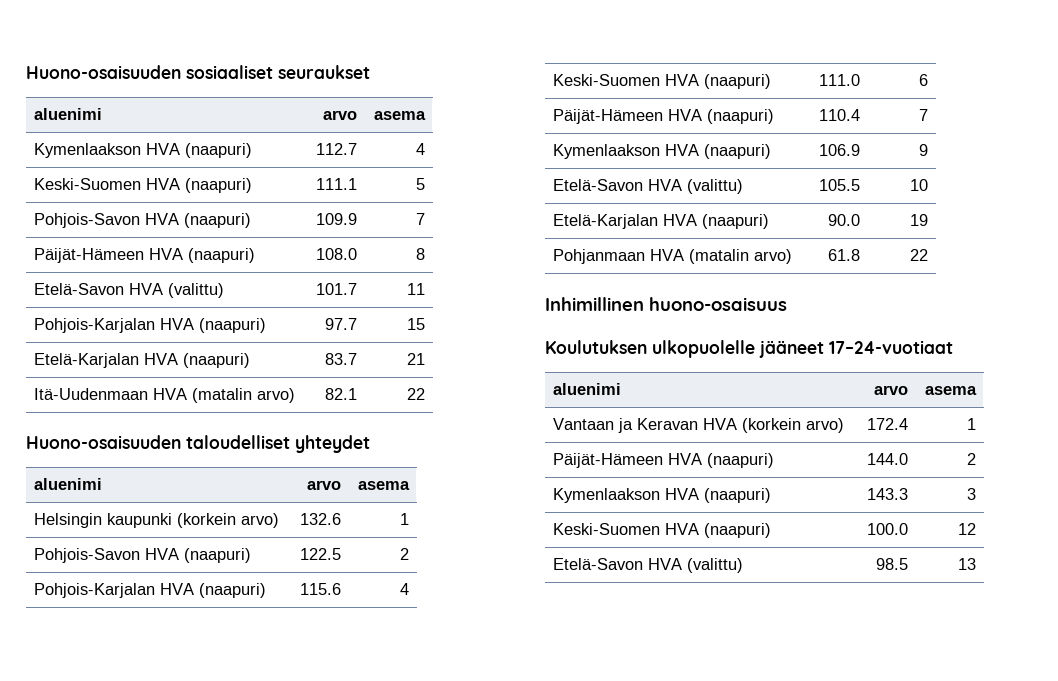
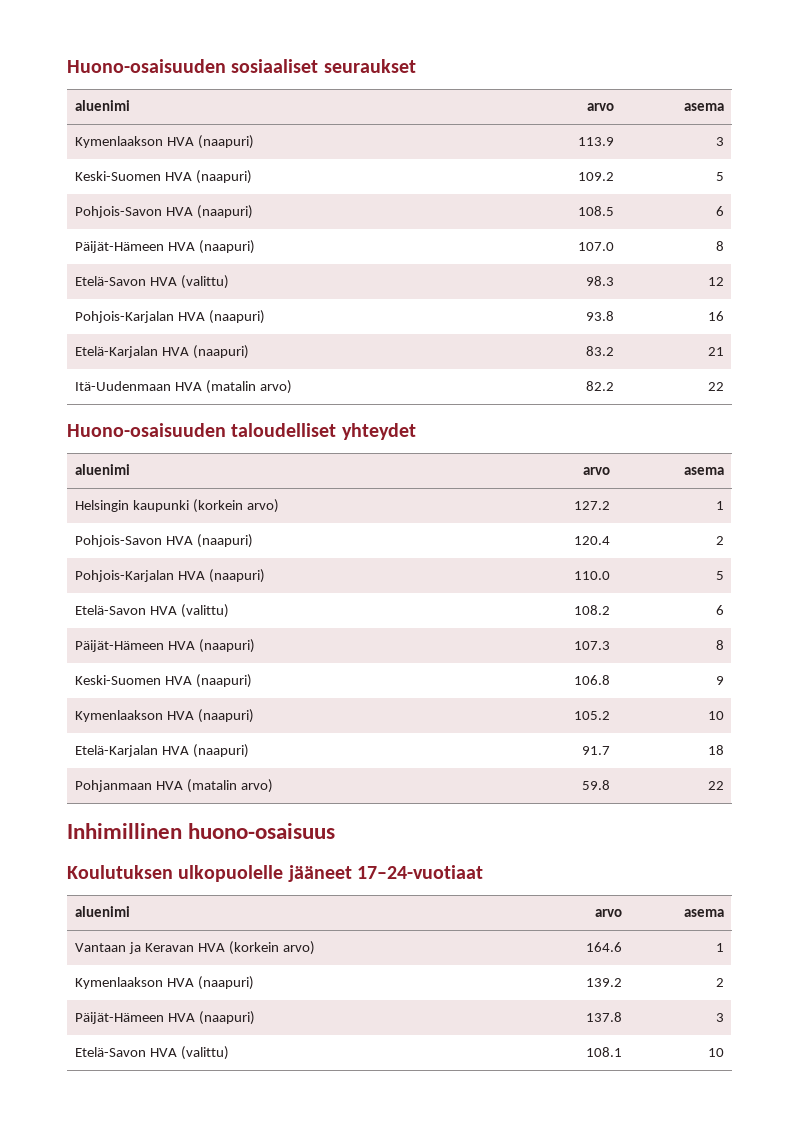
[315,143,357,155] [415,143,425,155] [34,178,253,193] [315,178,357,190] 112.7 | 4 // Keski-Suomen HVA (naapuri) | 111.1 -> [577,137,614,146] [715,137,724,146] [75,170,252,184] [577,172,614,181] 113.9 | 3 // Keski-Suomen HVA (naapuri) | 109.2
[315,213,357,225] [415,213,425,225] [34,248,256,263] [315,248,357,260] 109.9 | 7 // Päijät-Hämeen HVA (naapuri) | 108.0 -> [577,206,614,216] [715,206,724,216] [75,240,255,254] [577,242,614,251] 108.5 | 6 // Päijät-Hämeen HVA (naapuri) | 107.0
[315,283,357,295] [406,283,425,295] [34,318,267,333] [324,318,357,330] [406,318,425,330] [34,353,251,368] [324,353,357,365] 101.7 | 11 // Pohjois-Karjalan HVA (naapuri) | 97.7 | 15 // Etelä-Karjalan HVA (naapuri) | 83.7 -> [585,276,614,286] [707,277,724,286] [75,310,265,324] [585,311,614,321] [707,311,724,321] [75,345,249,359] [585,346,614,356] 98.3 | 12 // Pohjois-Karjalan HVA (naapuri) | 93.8 | 16 // Etelä-Karjalan HVA (naapuri) | 83.2
[324,388,357,400] 82.1 -> [585,381,614,391] 82.2
[299,513,341,525] 132.6 -> [573,501,610,510] 127.2
[299,548,341,560] 122.5 -> [573,536,610,545] 120.4
[299,583,341,595] [399,583,409,595] [553,74,772,89] [818,74,860,86] [918,74,928,86] [553,109,775,124] [818,109,860,121] [918,109,928,121] [553,144,772,159] [818,144,860,156] [918,144,928,156] [553,179,744,194] [818,179,860,191] 115.6 | 4 // Keski-Suomen HVA (naapuri) | 111.0 | 6 // Päijät-Hämeen HVA (naapuri) | 110.4 | 7 // Kymenlaakson HVA (naapuri) | 106.9 | 9 // Etelä-Savon HVA (valittu) | 105.5 -> [573,571,610,580] [715,571,724,580] [75,604,229,618] [573,605,610,615] [715,605,724,615] [75,639,255,653] [573,641,610,650] [715,640,724,650] [75,674,252,688] [573,675,610,685] [715,676,724,685] [75,709,254,723] [573,711,610,720] 110.0 | 5 // Etelä-Savon HVA (valittu) | 108.2 | 6 // Päijät-Hämeen HVA (naapuri) | 107.3 | 8 // Keski-Suomen HVA (naapuri) | 106.8 | 9 // Kymenlaakson HVA (naapuri) | 105.2
[827,214,860,226] [909,214,928,226] 90.0 | 19 -> [581,746,610,755] [707,745,724,755] 91.7 | 18
[827,249,860,261] 61.8 -> [581,780,610,790] 59.8
[866,418,908,430] [966,418,976,430] [553,453,775,468] [866,453,908,465] [966,453,976,465] [553,488,772,503] [866,488,908,500] [966,488,976,500] [553,523,772,538] [866,523,908,535] [957,523,976,535] [553,558,744,573] [875,558,908,570] [957,558,976,570] 172.4 | 1 // Päijät-Hämeen HVA (naapuri) | 144.0 | 2 // Kymenlaakson HVA (naapuri) | 143.3 | 3 // Keski-Suomen HVA (naapuri) | 100.0 | 12 // Etelä-Savon HVA (valittu) | 98.5 | 13 -> [585,942,622,952] [715,943,724,952] [75,976,254,990] [585,978,622,987] [715,978,724,987] [75,1011,255,1025] [585,1012,622,1022] [715,1013,724,1022] [75,1046,229,1060] [585,1047,622,1057] [707,1048,724,1057] 164.6 | 1 // Kymenlaakson HVA (naapuri) | 139.2 | 2 // Päijät-Hämeen HVA (naapuri) | 137.8 | 3 // Etelä-Savon HVA (valittu) | 108.1 | 10

